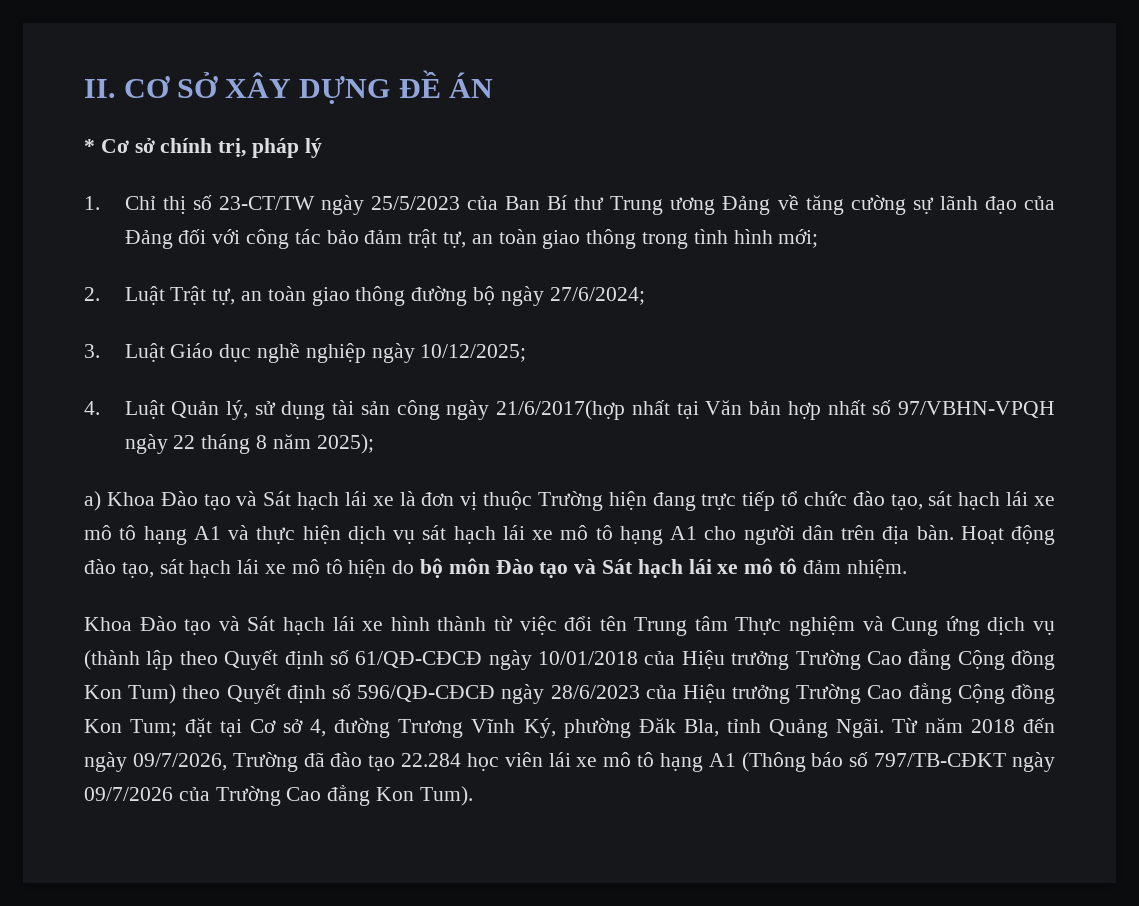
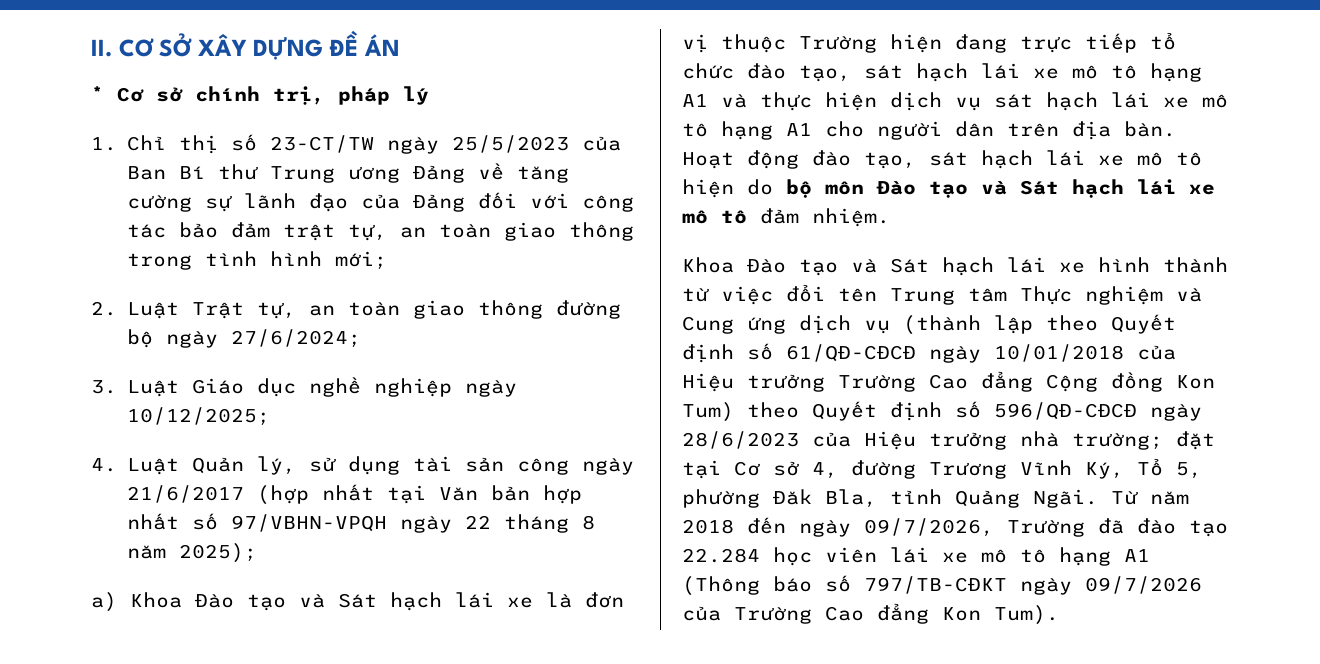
[496,400,626,420] 21/6/2017(hợp -> [126,485,309,505] 21/6/2017 (hợp
[796,683,1055,704] [84,719,178,737] Trường Cao đẳng Cộng đồng Kon Tum; -> [1020,431,1163,450] nhà trường;
(556, 728) none -> [1137,458,1202,479] Tổ 5,

